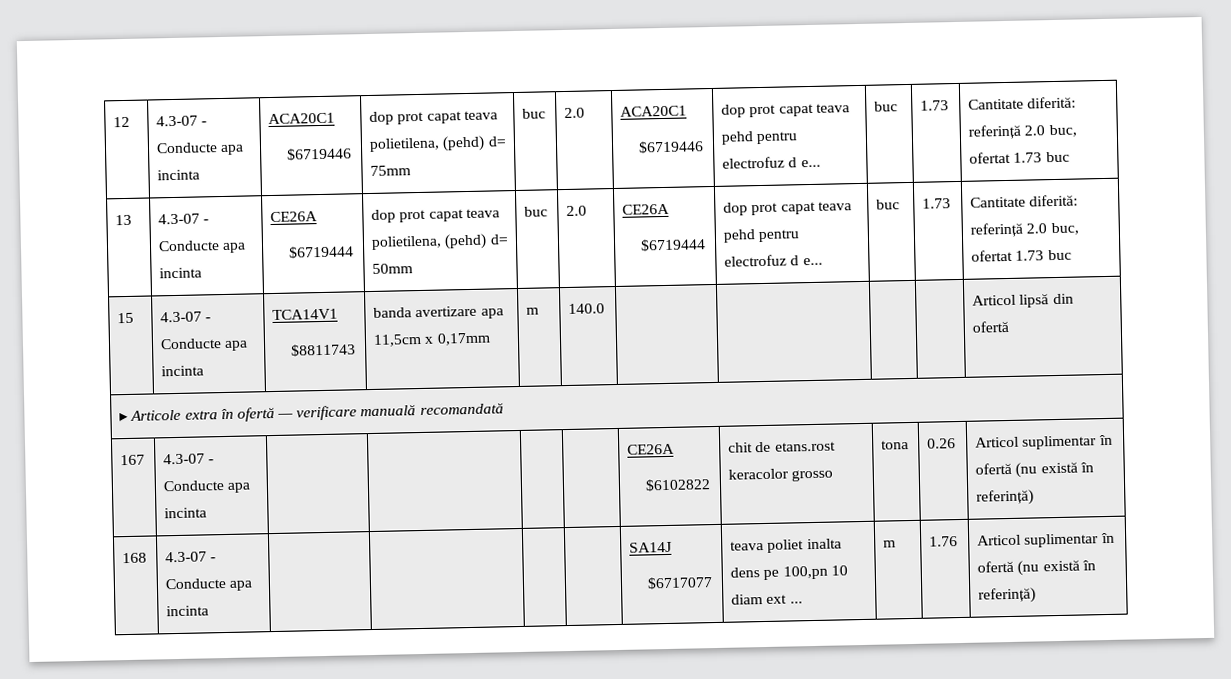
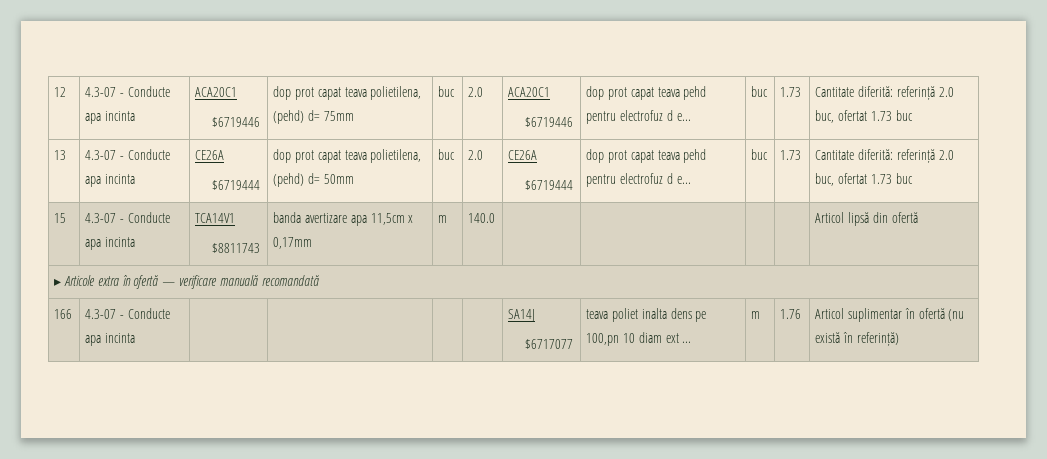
[120,454,146,466] [163,453,215,465] [163,480,252,493] [164,507,208,519] [627,443,676,455] [644,478,711,492] [728,441,836,453] [728,468,834,482] [881,440,910,450] [927,438,957,449] [975,434,1113,450] [975,461,1094,478] [976,489,1035,506] [122,552,148,564] 167 | 4.3-07 - Conducte apa incinta | | | | | CE26A // $6102822 | chit de etans.rost keracolor grosso | tona | 0.26 | Articol suplimentar în ofertă (nu există în referință) // 168 -> [54,309,73,319] 166

